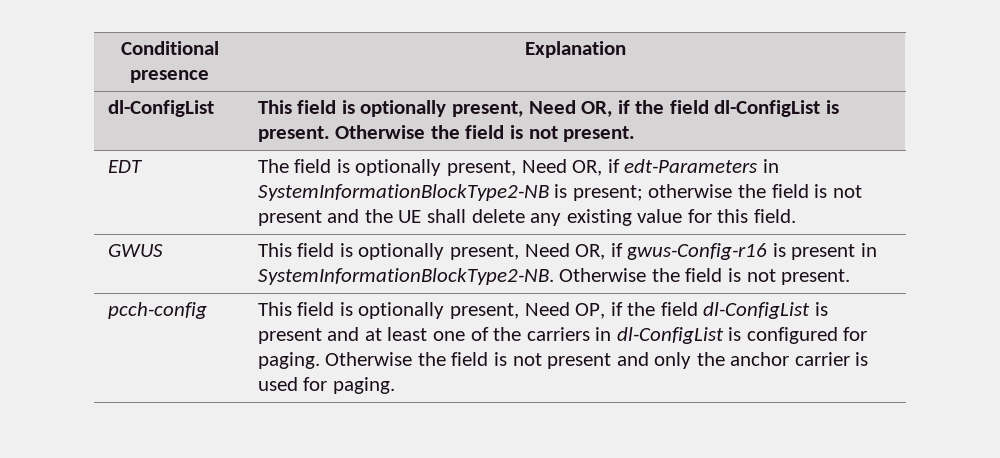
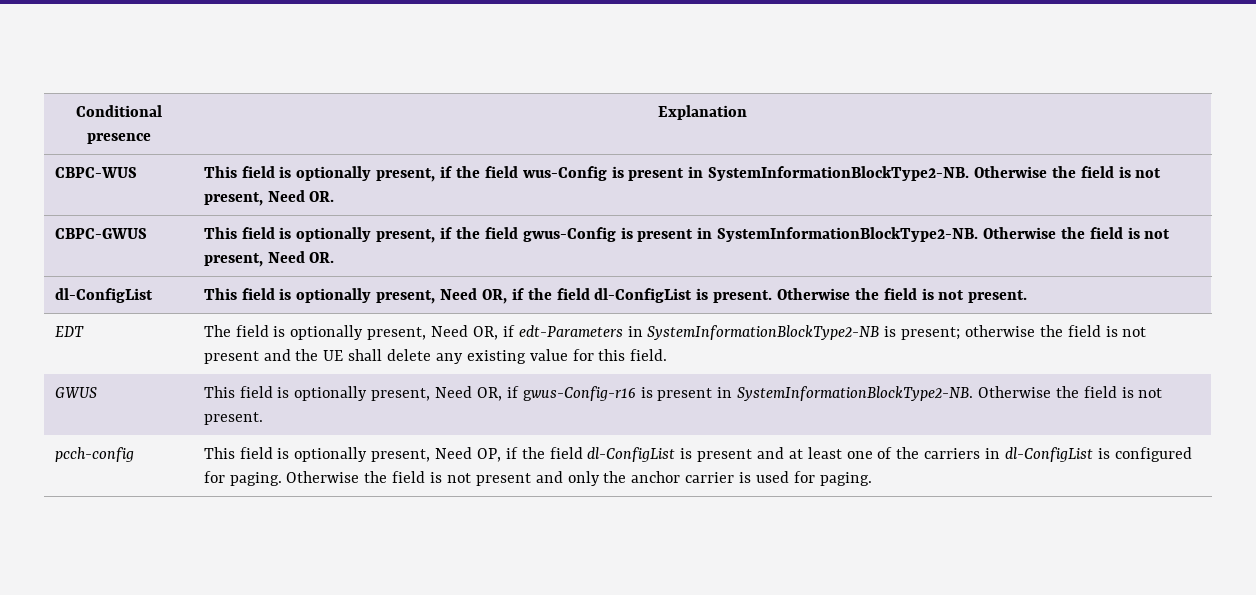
(626, 49) none -> [54,167,137,178] [203,166,1162,182] [203,190,335,206] [54,228,147,239] [203,227,1171,243] [203,251,335,267] // CBPC-WUS | This field is optionally present, if the field wus-Config is present in SystemInformationBlockType2-NB. Otherwise the field is not present, Need OR. // CBPC-GWUS | This field is optionally present, if the field gwus-Config is present in SystemInformationBlockType2-NB. Otherwise the field is not present, Need OR.

